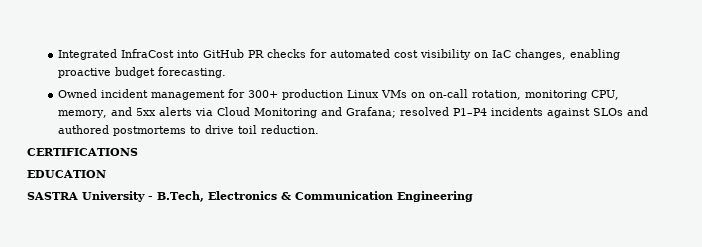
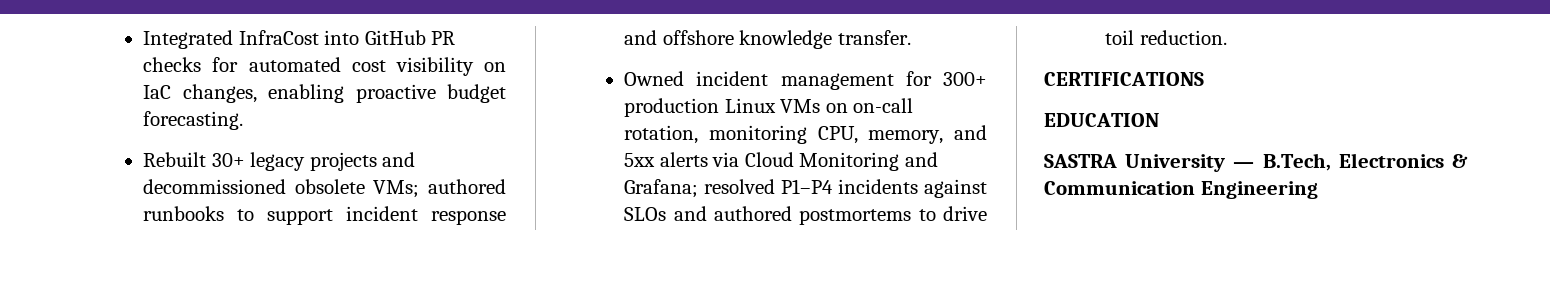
(226, 72) none -> [143,152,416,171] [143,179,506,198] [143,206,507,225] [624,30,911,49] // Rebuilt 30+ legacy projects and decommissioned obsolete VMs; authored runbooks to support incident response and offshore knowledge transfer.
[148,196,153,200] - -> [1233,162,1255,168] —

